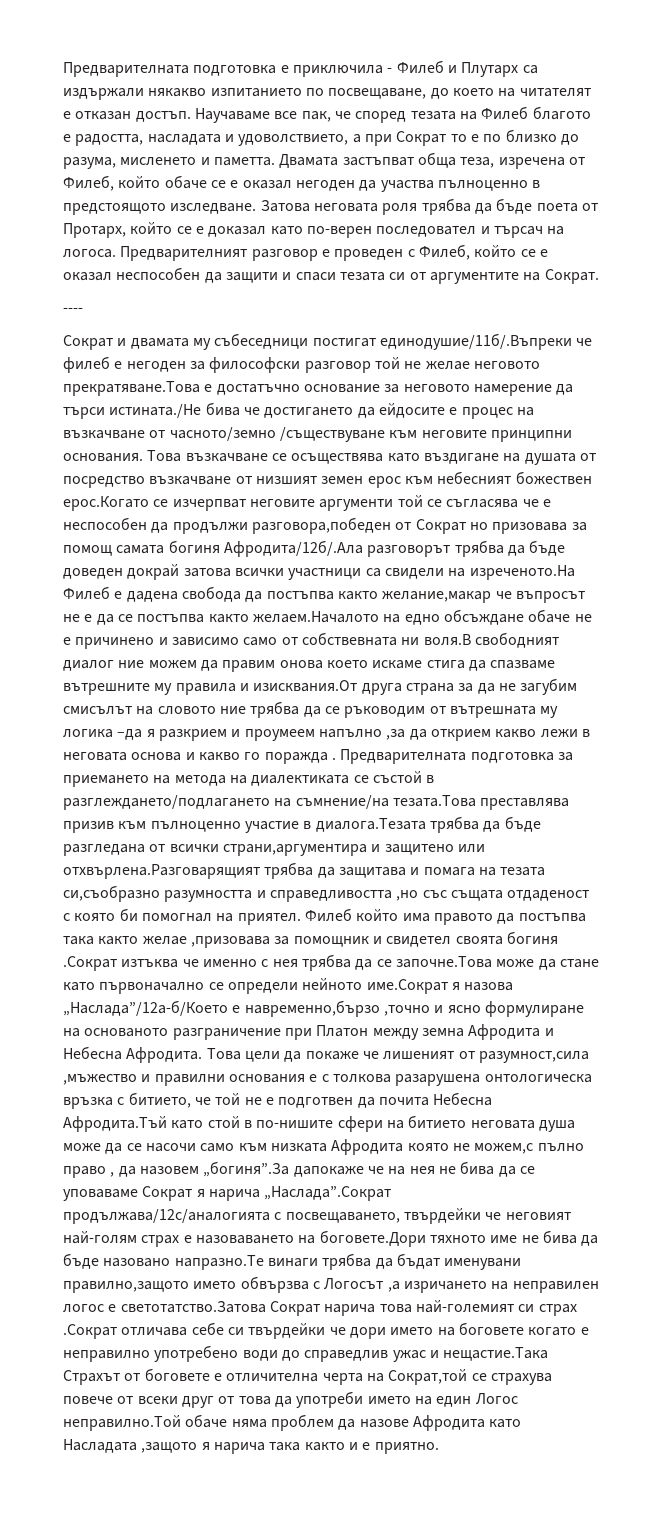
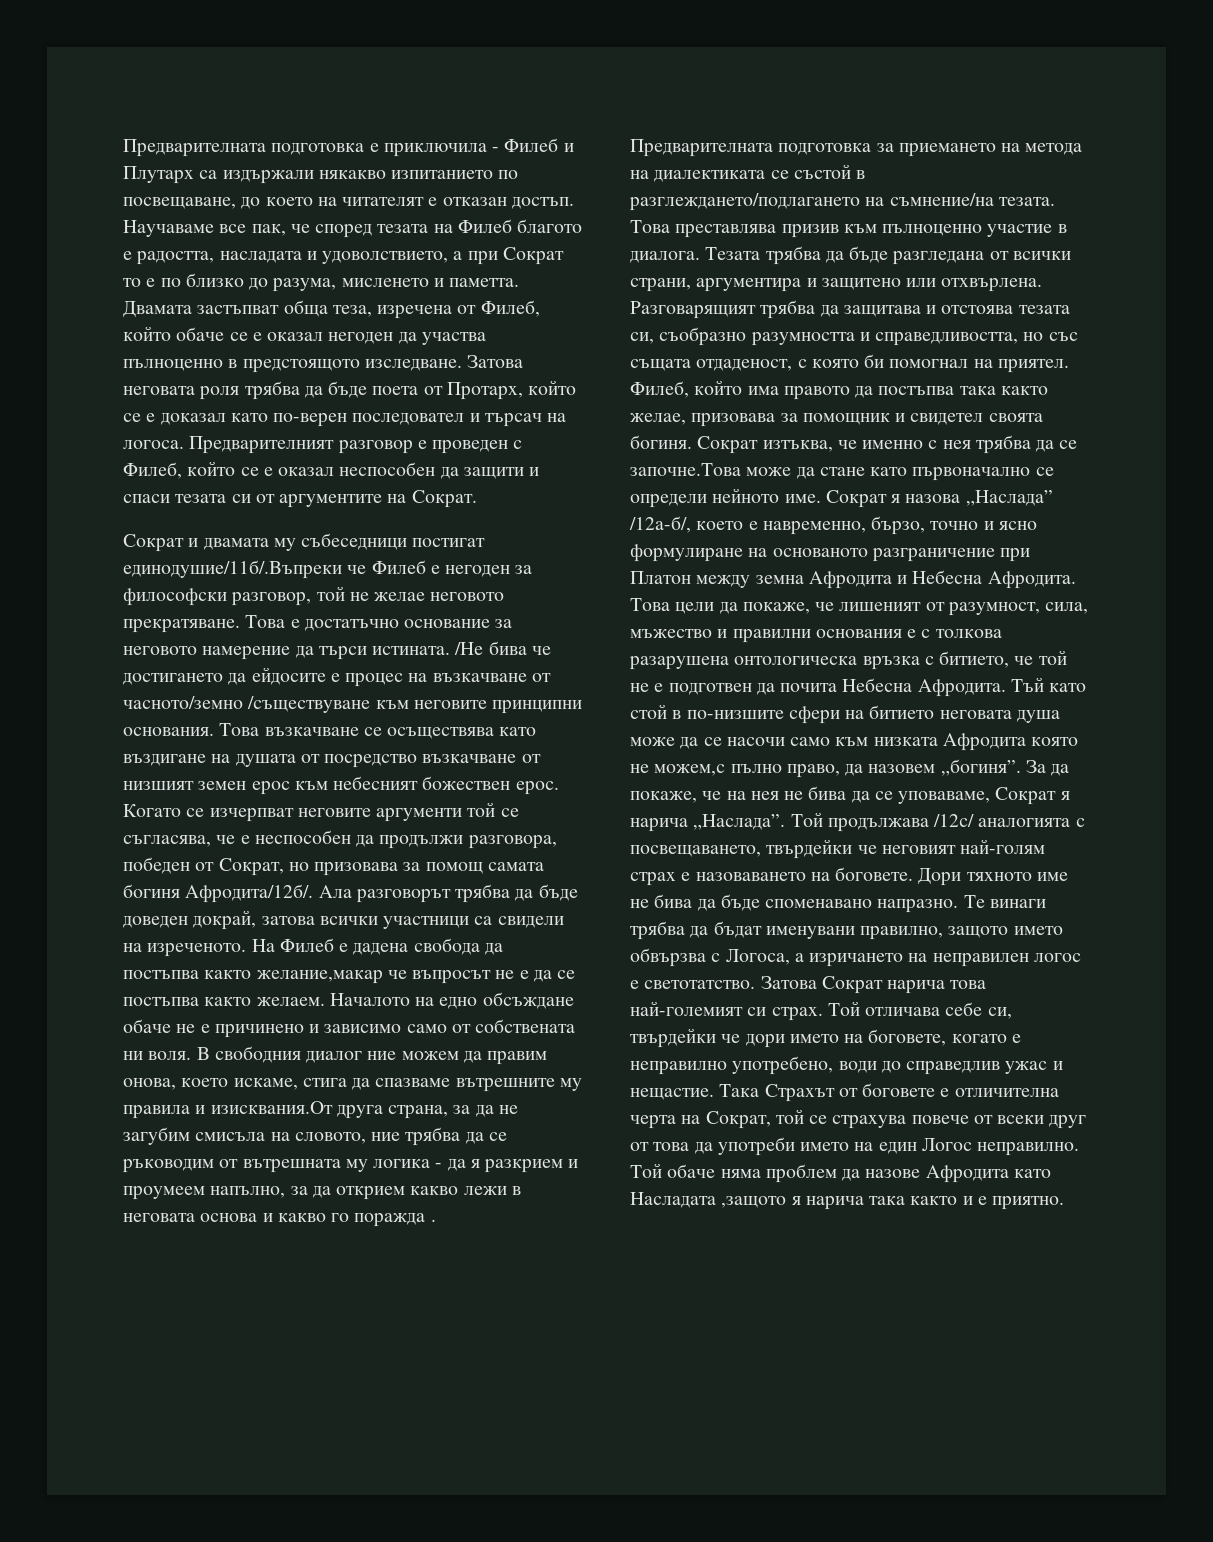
[63,308,83,313] // ---- -> (477, 499) none
[63,356,110,373] филеб -> [371,560,426,574] Филеб
[304,361,371,373] разговор -> [231,592,312,606] разговор,
[63,381,200,396] прекратяване.Това -> [123,615,286,633] прекратяване. Това
[109,404,202,418] истината./Не -> [372,642,484,655] истината. /Не
[63,496,149,511] ерос.Когато -> [515,781,559,795] [123,804,181,817] ерос. Когато
[446,499,519,508] съгласява -> [123,835,211,847] съгласява,
[251,517,466,534] разговора,победен от Сократ -> [467,835,557,849] [123,857,284,876] разговора, победен от Сократ,
[223,540,363,557] Афродита/12б/.Ала -> [185,884,352,903] Афродита/12б/. Ала
[127,564,180,580] докрай -> [193,910,257,930] докрай,
[469,565,575,580] изреченото.На -> [147,939,275,957] изреченото. На
[252,611,379,623] желаем.Началото -> [256,993,410,1006] желаем. Началото
[301,632,559,648] собствевната ни воля.В свободният -> [475,1019,576,1033] [123,1046,301,1063] собствената ни воля. В свободния
[279,660,423,669] онова което искаме -> [123,1078,298,1090] онова, което искаме,
[405,683,454,695] страна -> [388,1105,449,1119] страна,
[63,706,216,715] смисълът на словото -> [195,1132,366,1144] смисъла на словото,
[117,729,143,740] –да -> [435,1159,466,1171] - да
[318,729,406,740] напълно ,за -> [210,1186,308,1198] напълно, за
[392,795,476,807] тезата.Това -> [998,197,1055,206] [630,220,670,233] тезата. Това
[315,818,426,832] диалога.Тезата -> [630,247,761,263] диалога. Тезата
[222,844,367,856] страни,аргументира -> [630,278,802,292] страни, аргументира
[63,864,260,879] отхвърлена.Разговарящият -> [941,278,1043,292] [630,301,756,319] отхвърлена. Разговарящият
[423,867,546,876] [63,885,419,902] помага на тезата си,съобразно разумността и справедливостта ,но -> [941,305,1070,314] [630,327,1044,346] отстоява тезата си, съобразно разумността и справедливостта, но
[507,890,590,901] отдаденост -> [696,359,793,371] отдаденост,
[304,908,352,922] Филеб -> [630,381,689,398] Филеб,
[142,936,270,948] желае ,призовава -> [630,413,776,427] желае, призовава
[506,931,558,944] [63,956,179,971] богиня .Сократ изтъква -> [630,435,833,454] богиня. Сократ изтъква,
[366,979,514,994] [63,1000,430,1017] име.Сократ я назова „Наслада”/12а-б/Което е навременно,бързо ,точно -> [784,490,1053,508] [629,516,979,535] име. Сократ я назова „Наслада” /12а-б/, което е навременно, бързо, точно
[305,1051,359,1060] покаже -> [742,602,810,614] покаже,
[478,1051,589,1063] [63,1074,137,1085] разумност,сила ,мъжество -> [947,602,1089,616] [630,629,712,638] разумност, сила, мъжество
[63,1116,167,1132] Афродита.Тъй -> [917,677,1044,697] Афродита. Тъй
[256,1120,334,1128] по-нишите -> [686,710,784,719] по-низшите
[63,1161,364,1178] право , да назовем „богиня”.За дапокаже -> [786,759,1070,778] [630,791,697,803] право, да назовем „богиня”. За да покаже,
[63,1189,138,1201] уповаваме -> [898,791,991,804] уповаваме,
[264,1186,392,1201] [63,1209,270,1224] „Наслада”.Сократ продължава/12с/аналогията -> [693,812,1071,832] „Наслада”. Той продължава /12с/ аналогията
[319,1230,426,1247] боговете.Дори -> [835,867,962,886] боговете. Дори
[103,1255,264,1270] назовано напразно.Те -> [765,895,985,913] споменавано напразно. Те
[63,1281,189,1293] правилно,защото -> [860,926,1009,940] правилно, защото
[324,1278,400,1292] Логосът ,а -> [725,949,804,965] Логоса, а
[120,1301,266,1313] светотатство.Затова -> [644,976,817,989] светотатство. Затова
[538,1304,577,1316] [63,1324,117,1339] страх .Сократ -> [771,1001,860,1021] страх. Той
[227,1327,244,1335] си -> [987,1007,1012,1019] си,
[458,1322,524,1335] боговете -> [868,1029,947,1046] боговете,
[154,1345,239,1362] употребено -> [732,1056,834,1075] употребено,
[443,1347,549,1361] нещастие.Така -> [630,1084,760,1100] нещастие. Така
[388,1369,468,1385] Сократ,той -> [705,1109,804,1129] Сократ, той
[63,1415,181,1431] неправилно.Той -> [977,1142,1080,1156] [630,1163,662,1178] неправилно. Той

